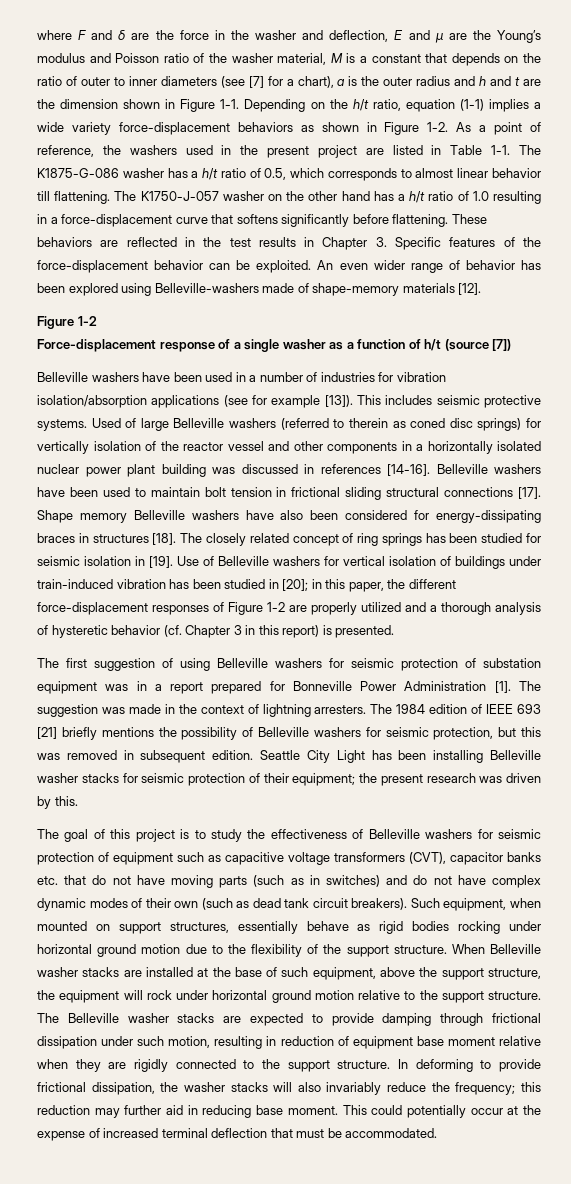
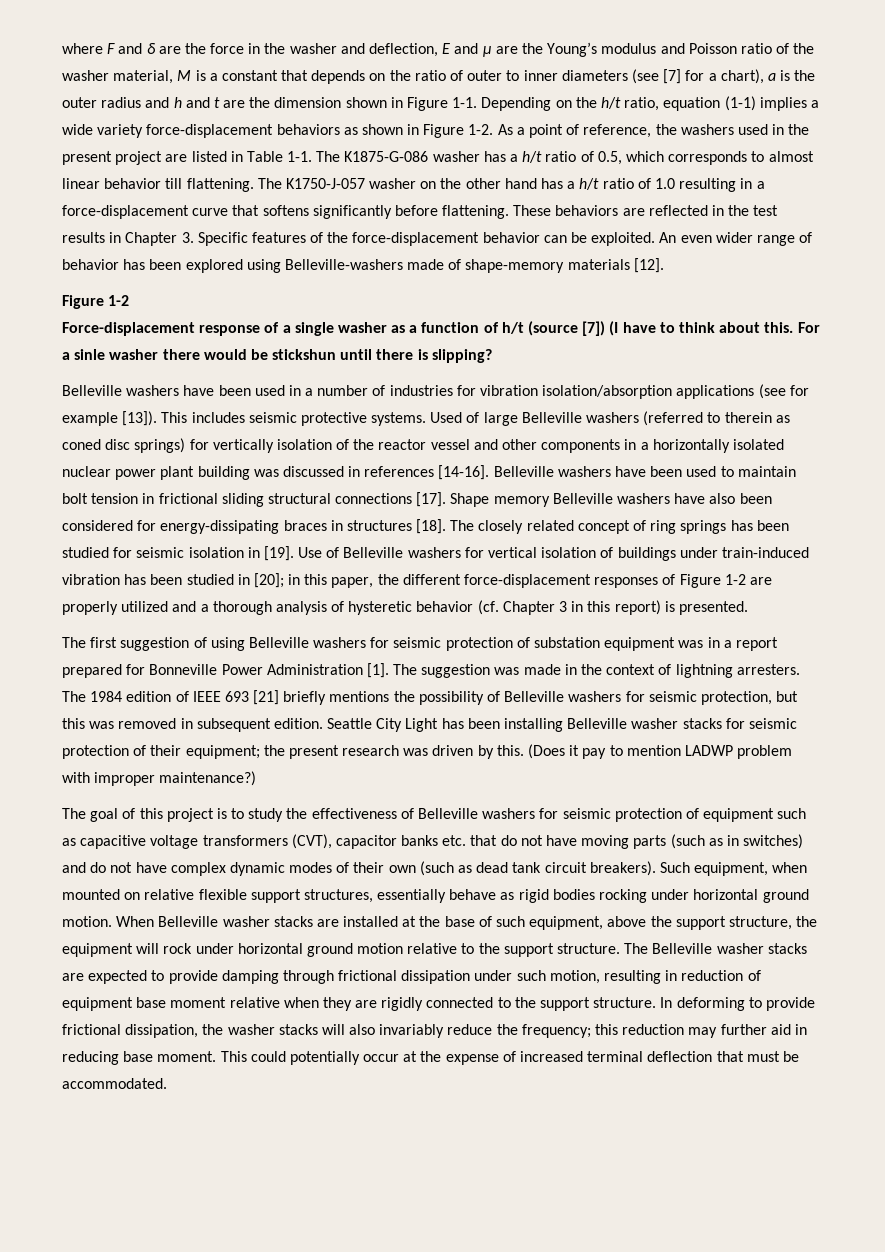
(512, 345) none -> [609,321,820,336] [62,349,492,363] (I have to think about this. For a sinle washer there would be stickshun until there is slipping?
(78, 801) none -> [528,744,793,759] [62,771,257,786] (Does it pay to mention LADWP problem with improper maintenance?)
(110, 927) none -> [144,889,247,900] relative flexible
[141,944,447,957] motion due to the flexibility of the support structure. -> [62,916,112,927] motion.

